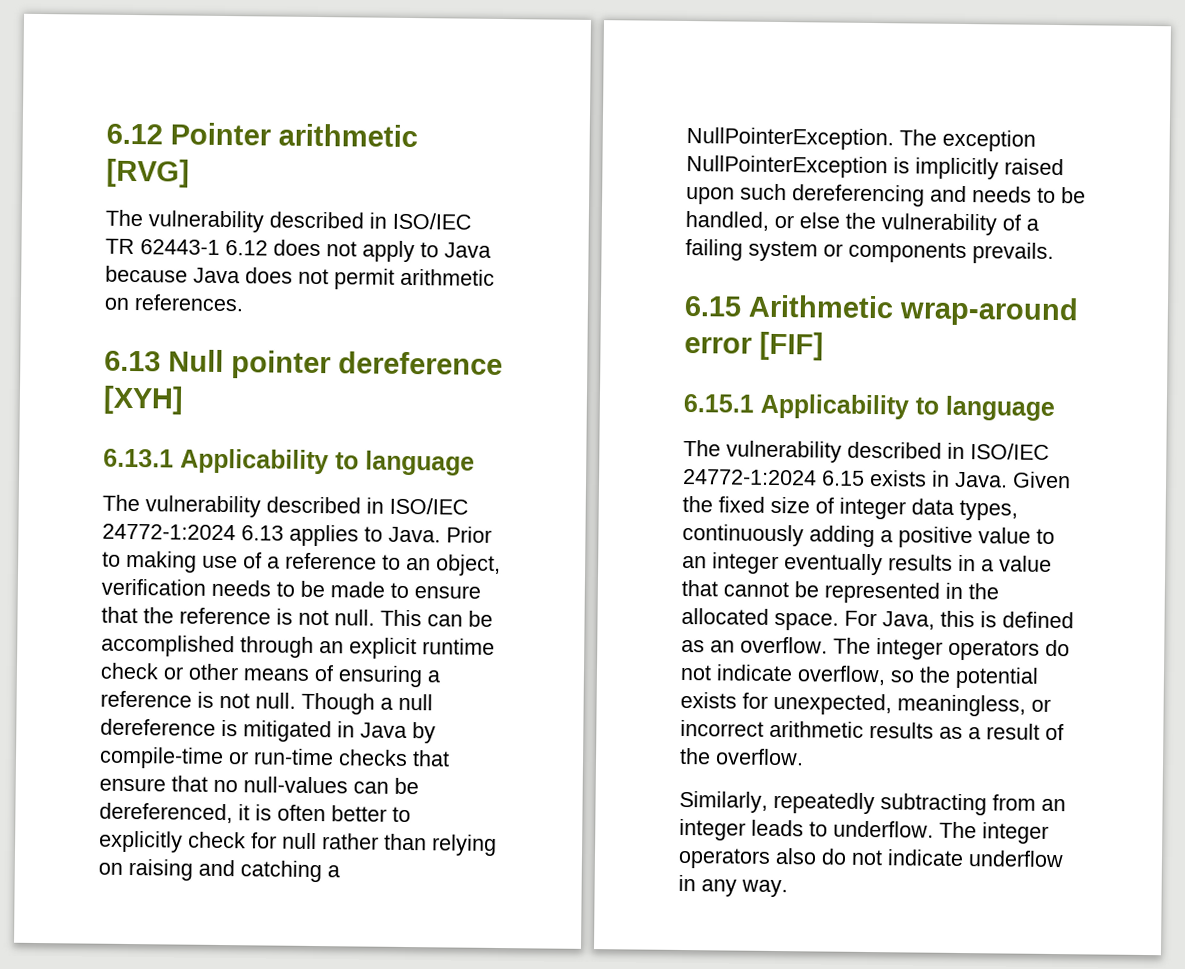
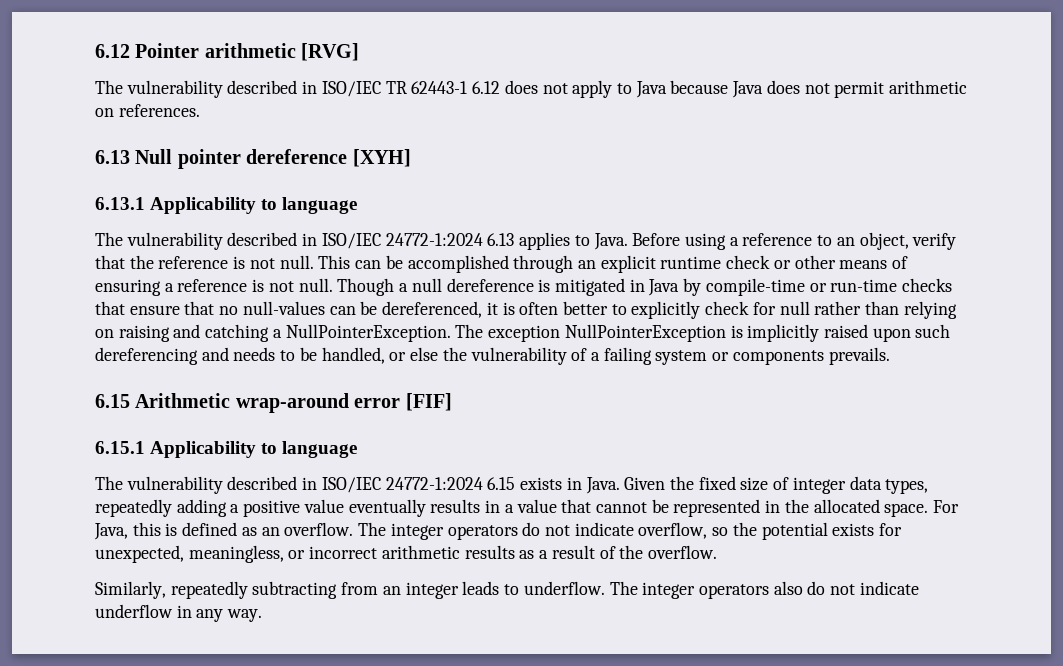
[446,526,492,543] [102,550,262,573] Prior to making use of -> [632,233,726,250] Before using
[101,578,481,599] verification needs to be made to ensure -> [912,233,957,250] verify
[682,523,804,547] continuously -> [95,499,172,517] repeatedly
[1036,528,1055,545] [682,552,779,575] to an integer -> (344, 506) none

